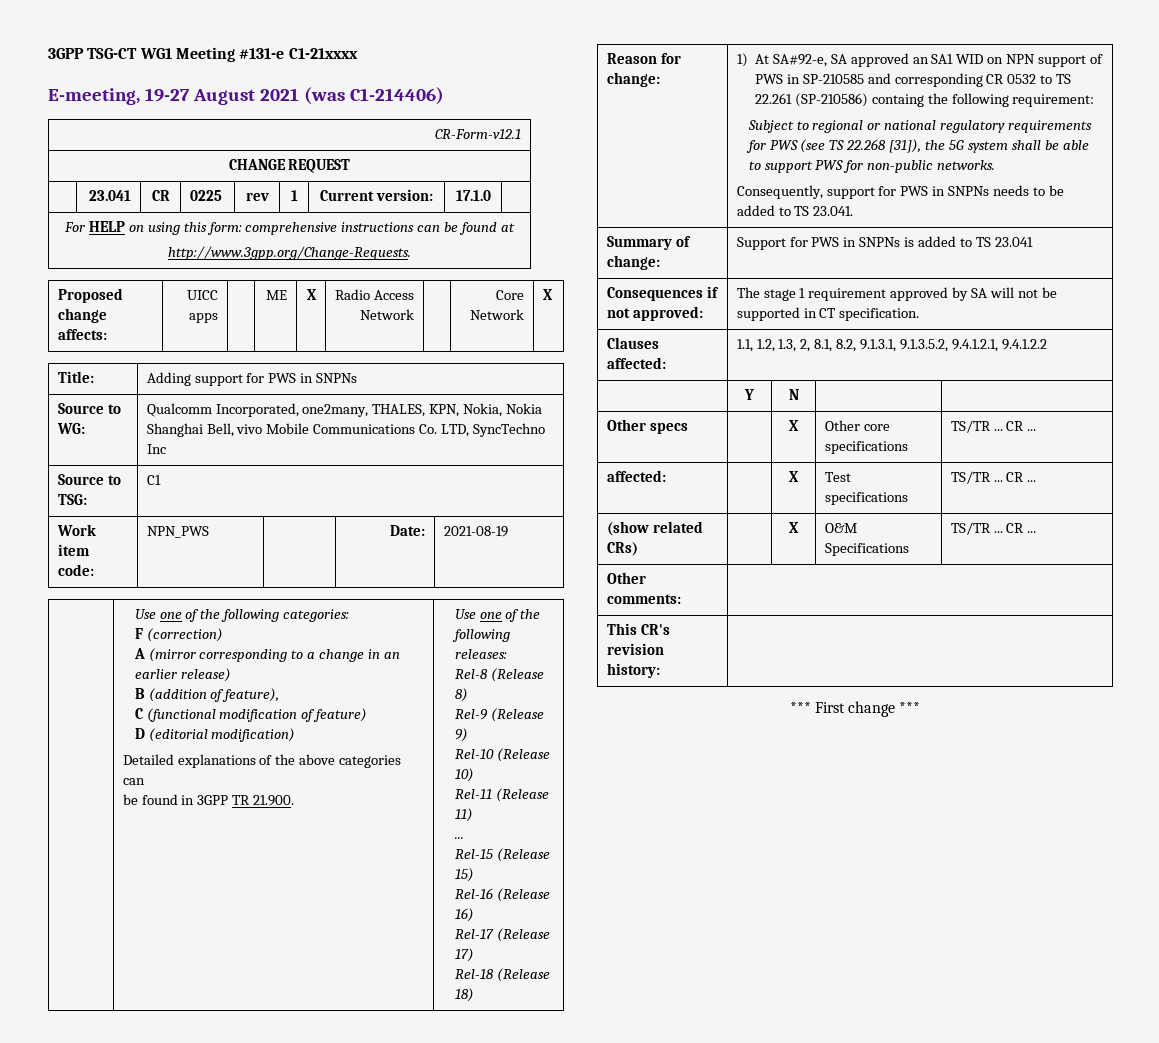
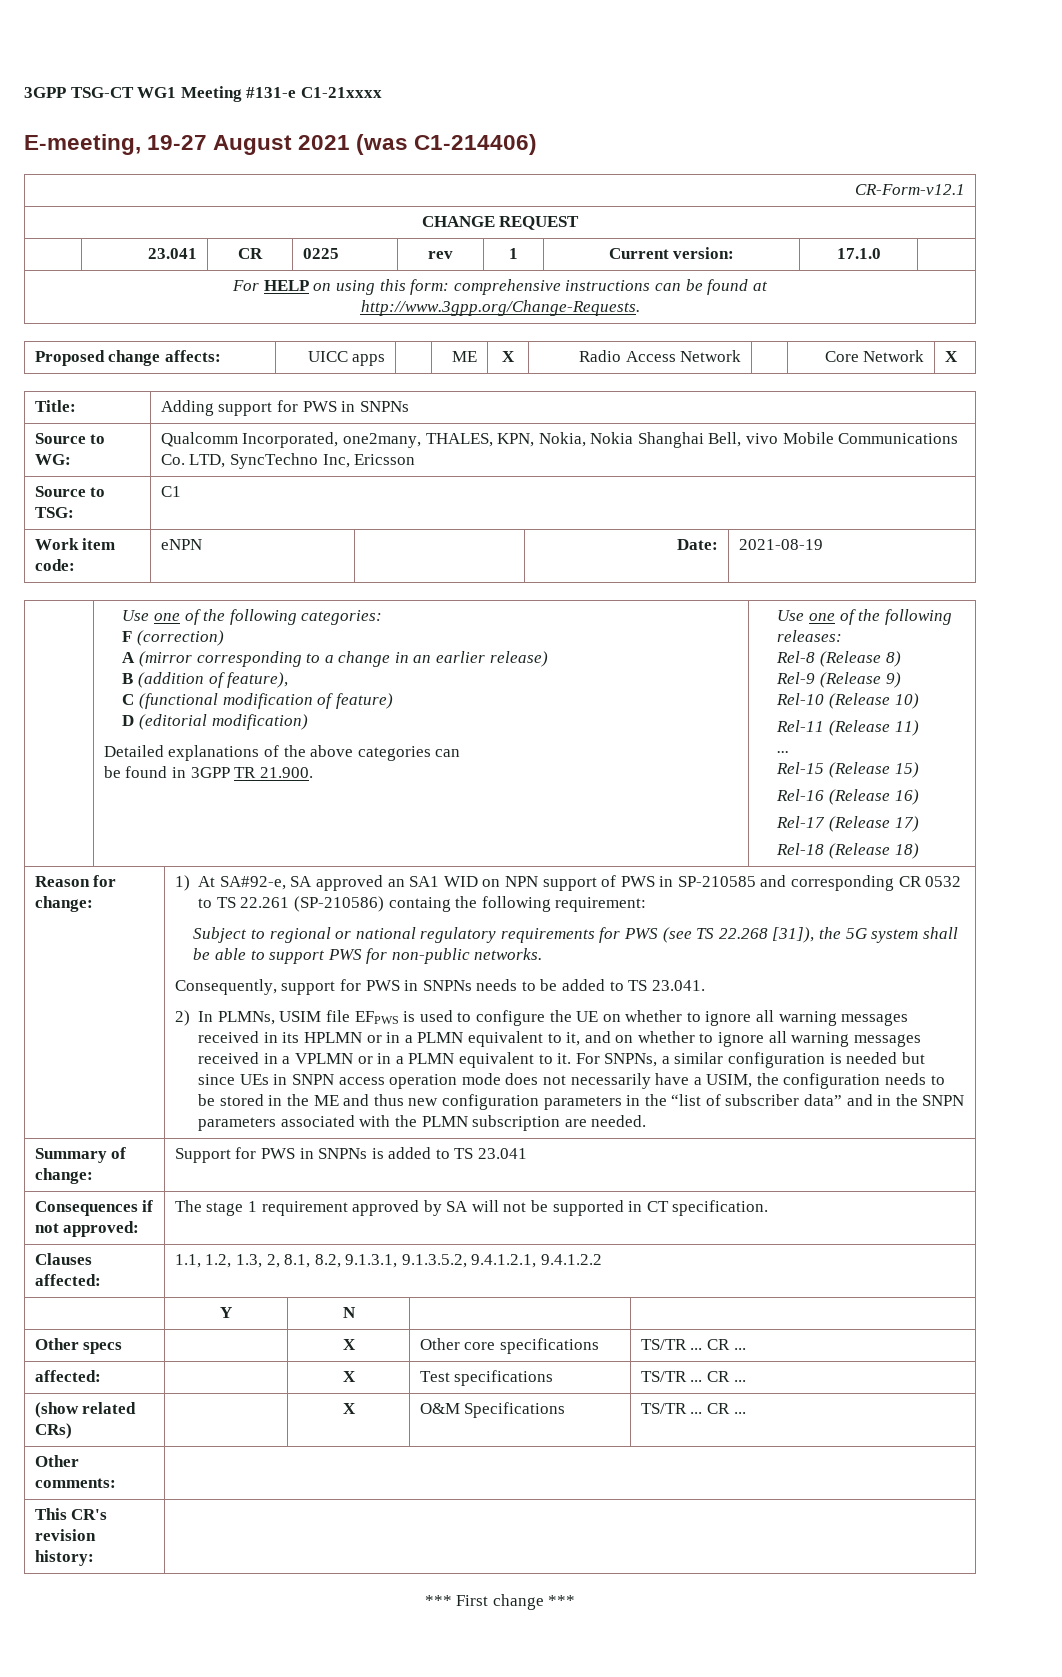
[146,444,166,454] Inc -> [322,454,416,468] Inc, Ericsson
[146,526,209,538] NPN_PWS -> [160,539,202,550] eNPN
(854, 211) none -> [174,1010,909,1026] [198,1031,921,1047] [198,1052,925,1068] [198,1073,945,1089] [198,1094,965,1110] [198,1115,647,1131] // 2) In PLMNs, USIM file EFPWS is used to configure the UE on whether to ignore all warning messages received in its HPLMN or in a PLMN equivalent to it, and on whether to ignore all warning messages received in a VPLMN or in a PLMN equivalent to it. For SNPNs, a similar configuration is needed but since UEs in SNPN access operation mode does not necessarily have a USIM, the configuration needs to be stored in the ME and thus new configuration parameters in the “list of subscriber data” and in the SNPN parameters associated with the PLMN subscription are needed.

